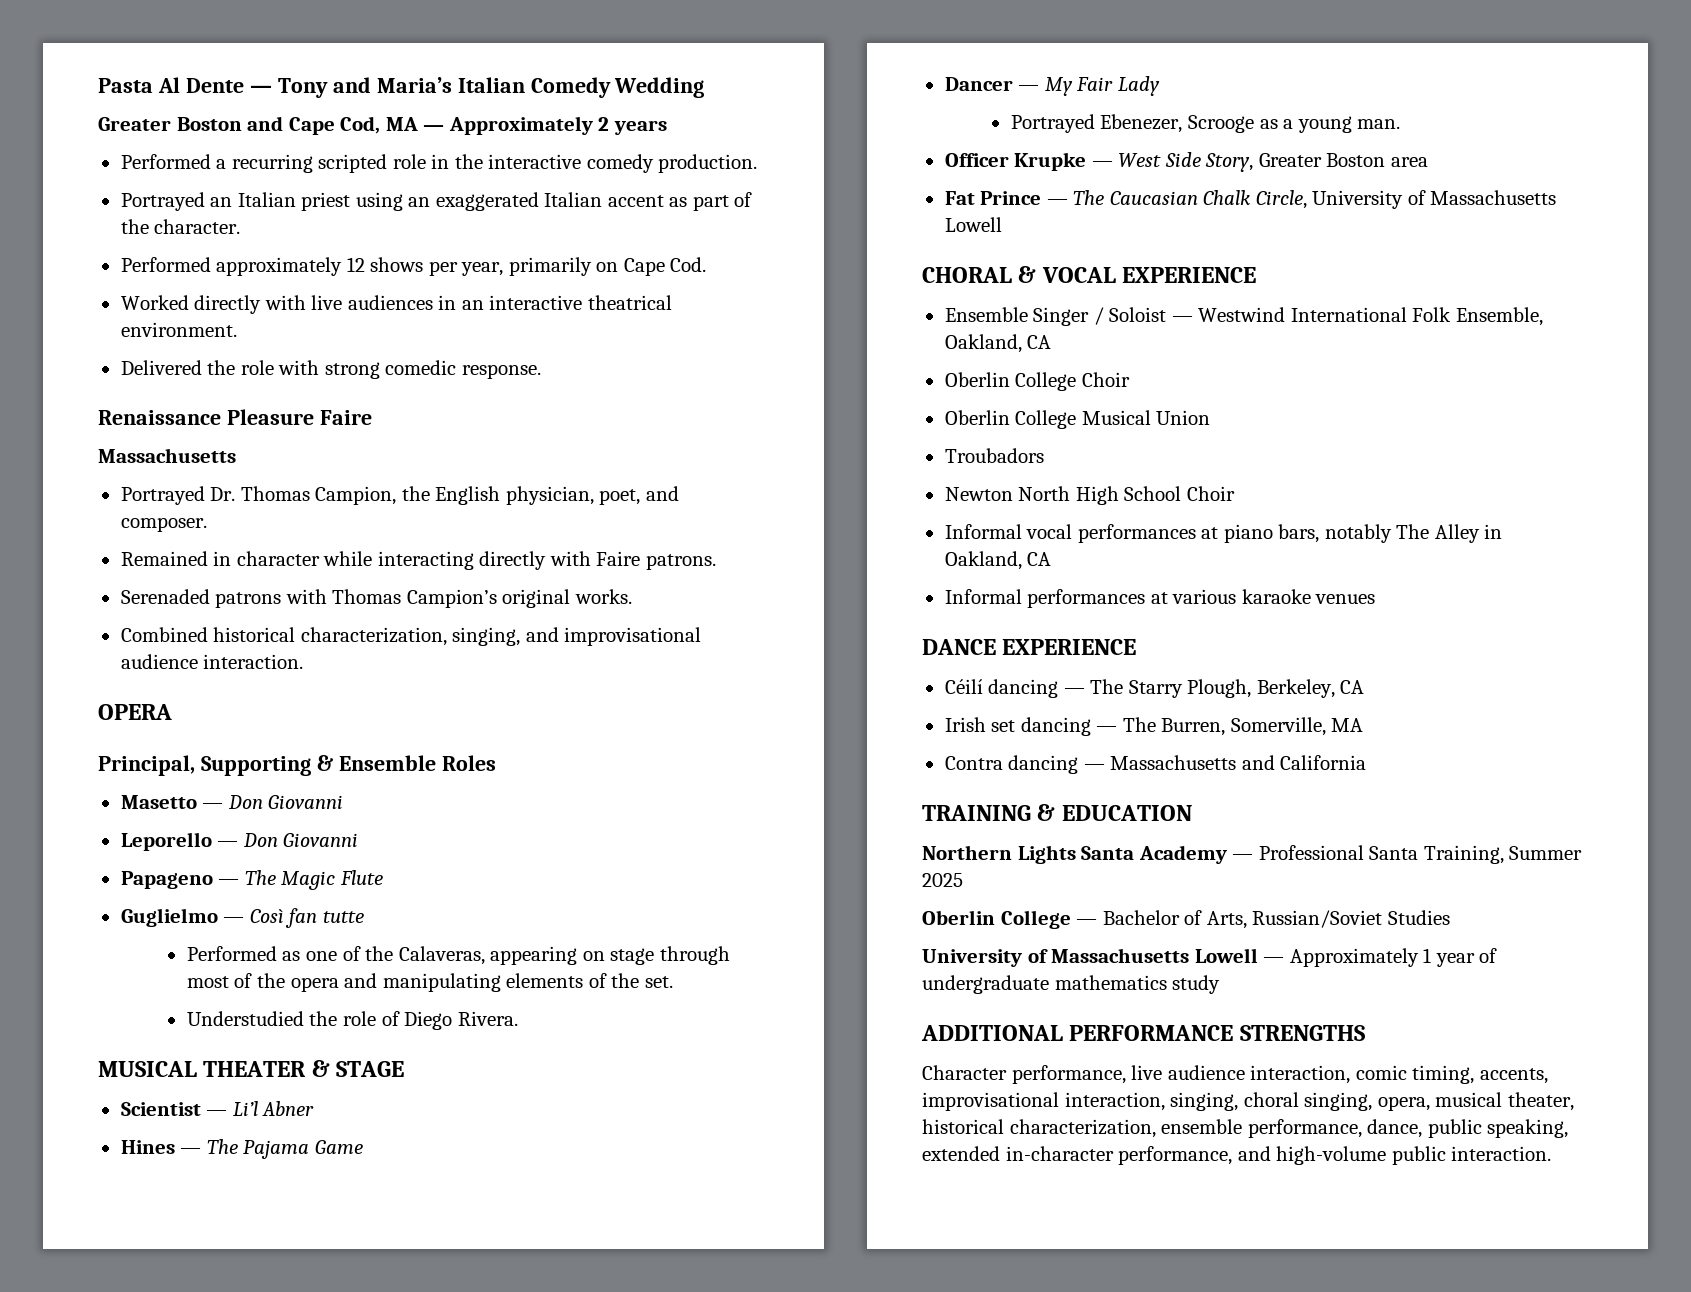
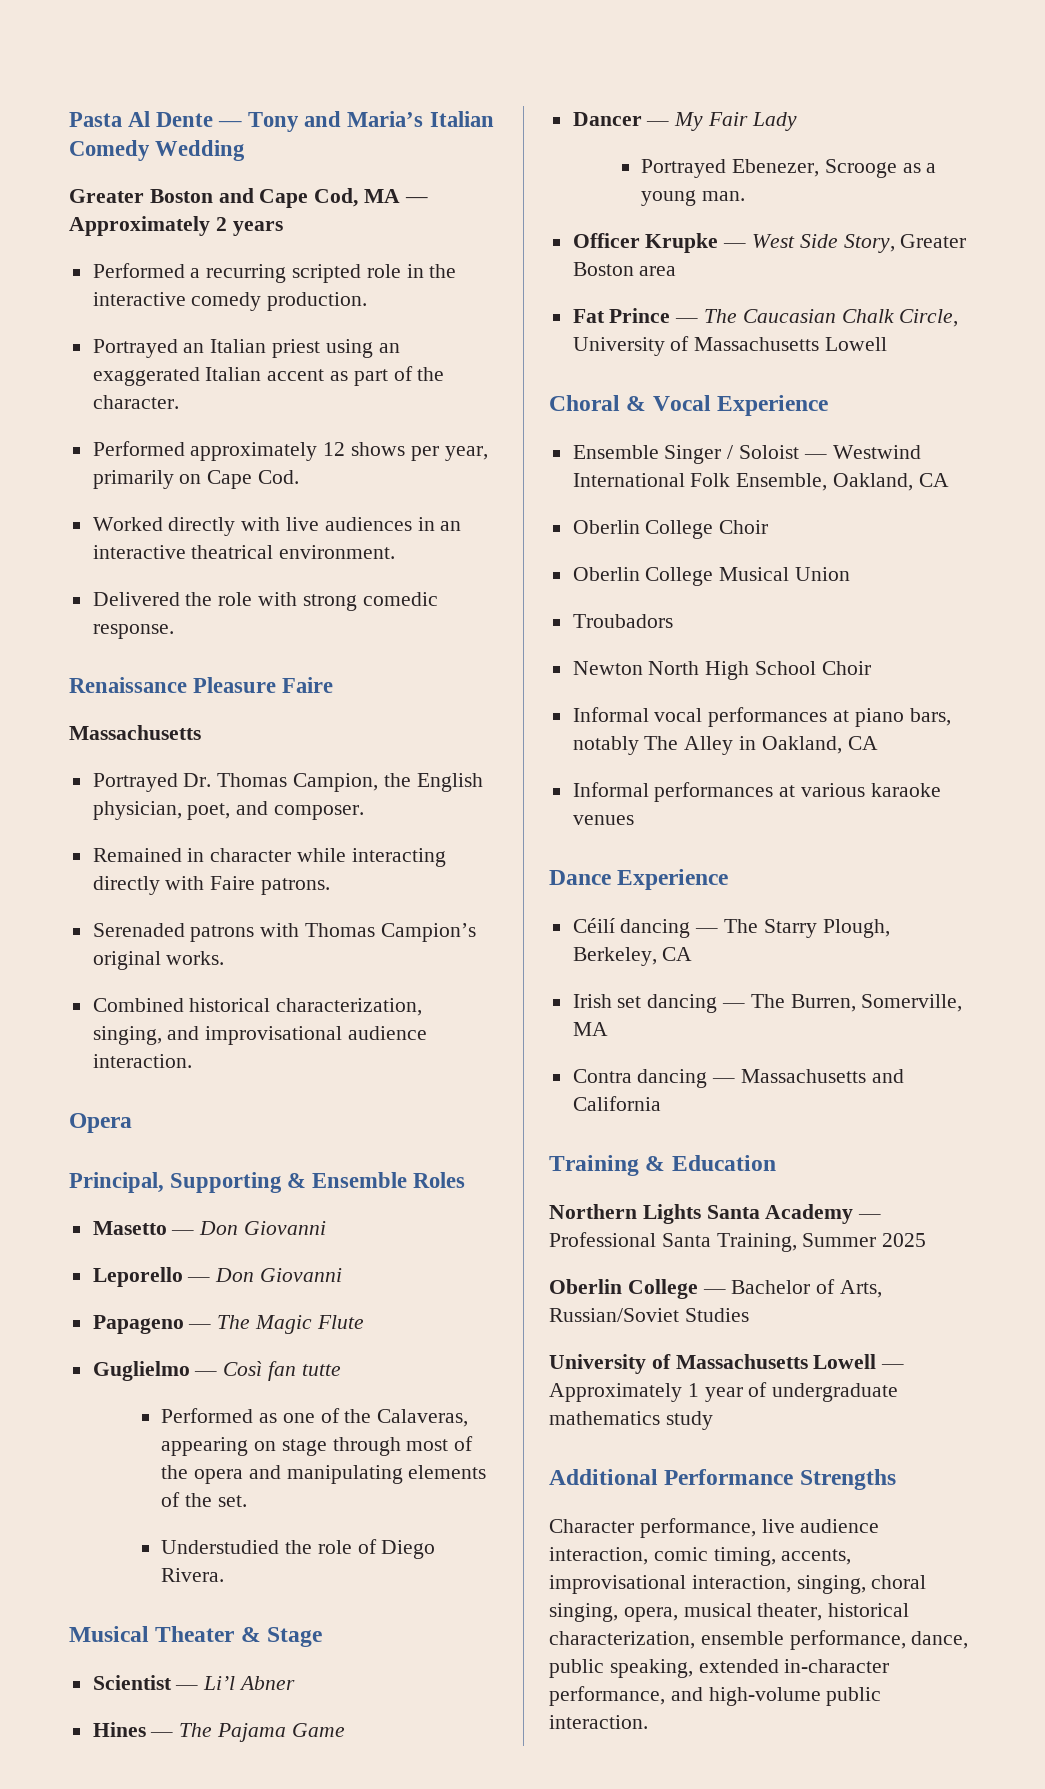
[98,704,172,720] OPERA -> [69,1113,132,1133] Opera
[98,1060,405,1077] MUSICAL THEATER & STAGE -> [69,1626,323,1647] Musical Theater & Stage
[922,266,1257,283] CHORAL & VOCAL EXPERIENCE -> [549,395,829,416] Choral & Vocal Experience
[922,639,1137,655] DANCE EXPERIENCE -> [549,869,729,890] Dance Experience
[922,804,1192,821] TRAINING & EDUCATION -> [549,1155,776,1176] Training & Education
[921,1025,1365,1041] ADDITIONAL PERFORMANCE STRENGTHS -> [549,1469,896,1490] Additional Performance Strengths

